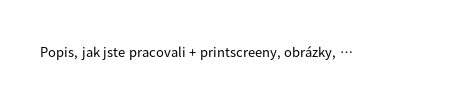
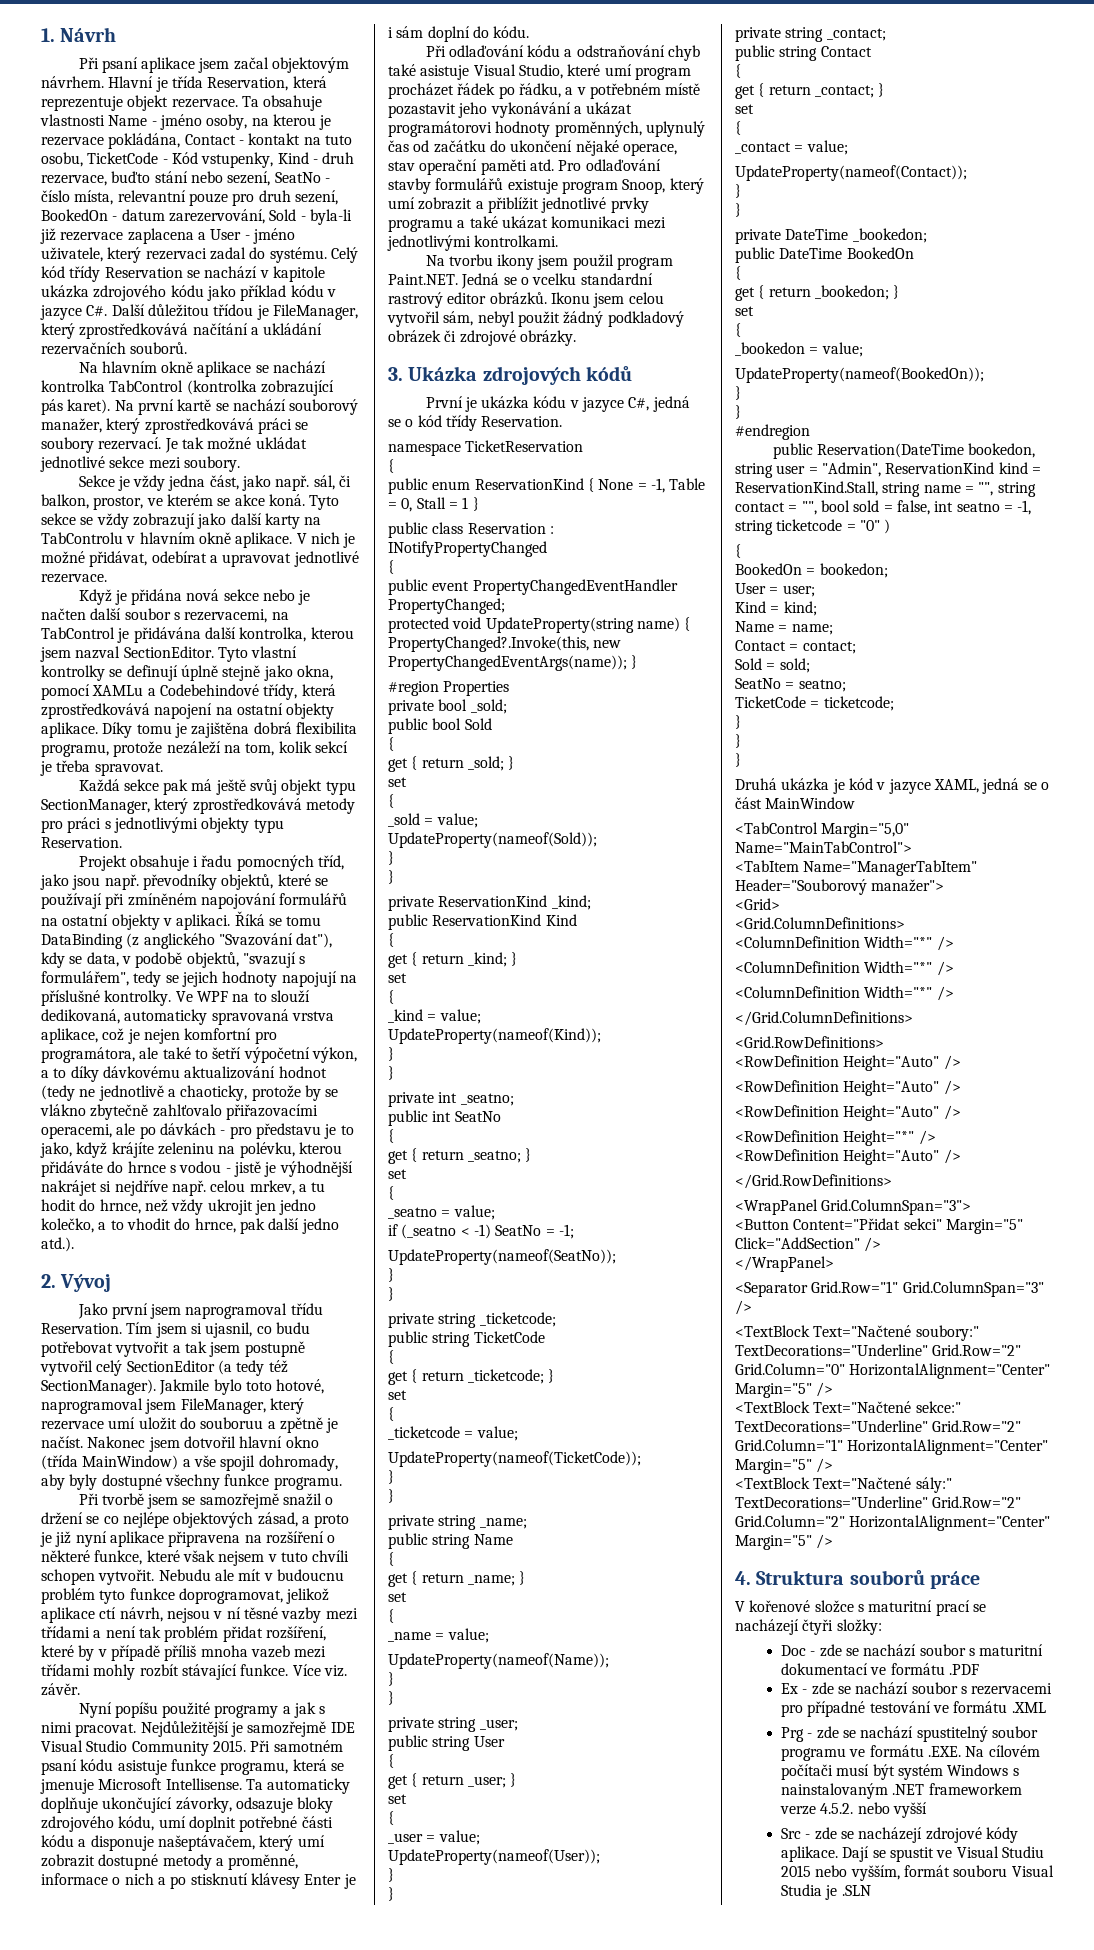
[40,45,353,60] Popis, jak jste pracovali + printscreeny, obrázky, … -> [41,27,117,42] [78,57,350,73] [41,76,327,92] [41,95,323,111] [40,114,332,130] [41,133,352,149] [41,152,355,168] [41,171,330,186] [41,190,338,206] [41,209,352,225] [40,228,295,244] [41,247,358,263] [41,266,325,282] [41,285,336,301] [40,304,358,320] [41,323,323,339] [41,342,188,355] [78,361,327,377] [41,380,334,396] [41,399,359,415] [41,418,309,434] [41,437,307,453] [40,456,240,472] [78,475,352,491] [41,494,340,510] [41,513,322,529] [41,532,356,548] [41,551,359,567] [41,574,107,583] [78,589,311,605] [41,608,289,623] [41,627,354,643] [40,646,298,662] [41,665,333,681] [41,684,336,700] [41,703,335,719] [41,722,357,738] [41,741,348,757] [40,760,163,776] [78,779,356,795] [41,798,355,814] [41,817,284,833] [41,837,122,848] [78,855,345,871] [40,874,328,890] [41,893,348,909] [41,911,322,930] [41,933,333,949] [41,952,306,968] [41,971,357,987] [41,990,310,1006] [41,1009,334,1025] [41,1028,277,1044] [41,1047,357,1063] [41,1066,327,1082] [41,1085,339,1101] [40,1104,318,1120] [41,1123,354,1139] [40,1142,342,1158] [41,1161,353,1177] [41,1180,326,1196] [41,1199,317,1215] [41,1218,339,1234] [41,1237,74,1252] [41,1274,112,1292] [77,1303,323,1319] [41,1322,310,1338] [41,1341,305,1357] [40,1360,288,1376] [41,1379,325,1395] [41,1398,304,1414] [41,1417,339,1433] [41,1436,319,1452] [41,1455,338,1471] [41,1474,342,1490] [78,1493,334,1509] [41,1512,350,1528] [40,1531,336,1547] [41,1550,350,1566] [41,1569,344,1585] [41,1588,330,1604] [41,1607,358,1623] [41,1626,326,1642] [41,1645,327,1661] [41,1664,347,1680] [41,1683,80,1696] [78,1702,326,1718] [41,1721,355,1737] [41,1740,343,1756] [41,1759,344,1775] [40,1778,351,1794] [41,1797,334,1813] [41,1816,333,1832] [41,1835,325,1851] [41,1854,299,1870] [41,1873,356,1889] [388,26,530,42] [425,45,701,61] [388,64,691,80] [388,83,701,99] [388,102,633,118] [388,121,705,137] [388,140,677,156] [388,159,661,175] [388,178,704,194] [388,197,649,213] [388,216,666,232] [387,235,559,251] [425,254,674,270] [388,273,653,289] [388,292,664,308] [387,311,684,327] [388,330,576,346] [388,366,633,385] [425,396,690,412] [388,415,563,431] [388,440,584,456] [388,459,394,473] [388,478,706,494] [388,497,479,512] [388,522,554,538] [388,541,547,557] [388,560,394,574] [388,579,678,595] [388,598,505,614] [388,617,691,633] [388,636,622,652] [388,655,638,671] [388,681,510,696] [388,699,507,715] [388,718,492,734] [388,737,394,751] [388,756,515,772] [388,777,407,787] [388,794,394,808] [388,813,478,828] [388,832,597,848] [388,851,394,865] [388,870,394,884] [388,895,591,911] [388,914,577,930] [388,933,394,947] [388,952,518,968] [388,973,407,983] [388,990,394,1004] [388,1009,481,1024] [388,1028,601,1044] [388,1047,394,1061] [388,1066,394,1080] [388,1092,514,1107] [388,1110,501,1126] [388,1129,394,1143] [388,1148,532,1164] [388,1169,407,1179] [388,1186,394,1200] [388,1205,495,1220] [388,1224,574,1239] [388,1249,616,1265] [388,1268,394,1282] [388,1287,394,1301] [388,1312,556,1328] [388,1331,545,1347] [388,1350,394,1364] [388,1369,555,1385] [388,1390,407,1400] [388,1407,394,1421] [388,1426,518,1441] [388,1451,641,1467] [388,1470,394,1484] [388,1489,394,1503] [388,1515,527,1530] [388,1533,513,1549] [388,1552,394,1566] [388,1571,526,1587] [388,1592,407,1602] [388,1609,394,1623] [388,1628,489,1643] [388,1653,609,1669] [388,1672,394,1686] [388,1691,394,1705] [388,1717,518,1732] [388,1735,505,1751] [388,1754,394,1768] [388,1773,517,1789] [388,1794,407,1804] [388,1811,394,1825] [388,1830,480,1845] [388,1849,600,1865] [388,1868,394,1882] [388,1887,394,1901] [735,27,886,42] [735,45,872,61] [735,64,741,78] [735,83,885,99] [735,104,754,114] [735,121,741,135] [735,140,848,155] [735,165,967,181] [735,184,741,198] [735,203,741,217] [735,228,927,244] [735,247,914,263] [735,266,741,280] [735,285,900,301] [735,306,754,316] [735,323,741,337] [735,342,863,357] [735,367,984,383] [735,386,741,400] [735,405,741,419] [735,424,810,440] [772,443,1036,459] [735,462,1041,478] [735,481,1036,497] [735,500,1032,515] [735,519,891,535] [735,544,741,558] [735,563,888,578] [735,583,815,597] [735,601,817,616] [735,621,833,635] [735,640,856,654] [735,658,810,673] [735,678,846,692] [735,696,894,711] [735,715,741,729] [735,734,741,748] [735,753,741,767] [735,778,1049,794] [735,797,856,809] [735,822,910,838] [735,841,912,853] [735,860,978,876] [735,879,945,895] [735,898,780,910] [735,917,905,929] [735,936,954,951] [735,961,954,976] [735,986,954,1001] [735,1011,913,1026] [735,1036,884,1048] [735,1055,961,1071] [735,1080,961,1096] [735,1105,961,1121] [735,1130,936,1146] [735,1149,961,1165] [735,1174,892,1189] [735,1199,972,1215] [735,1218,1023,1234] [735,1237,882,1252] [735,1256,834,1272] [735,1281,1044,1297] [735,1300,752,1315] [735,1325,979,1341] [735,1344,1022,1356] [735,1363,1051,1379] [735,1382,834,1398] [735,1401,961,1413] [735,1420,1022,1432] [735,1439,1049,1455] [735,1458,834,1474] [735,1477,952,1493] [735,1496,1022,1508] [735,1515,1051,1531] [735,1534,834,1550] [735,1570,981,1589] [735,1600,986,1616] [735,1619,882,1635] [781,1644,1044,1657] [781,1663,980,1675] [781,1682,1053,1695] [781,1701,1046,1717] [781,1726,1039,1742] [781,1745,1040,1761] [781,1764,1019,1780] [781,1783,1022,1799] [780,1802,928,1818] [781,1827,1019,1843] [781,1846,1045,1862] [781,1865,1054,1881] [781,1884,871,1900] 1. Návrh // Při psaní aplikace jsem začal objektovým návrhem. Hlavní je třída Reservation, která reprezentuje objekt rezervace. Ta obsahuje vlastnosti Name - jméno osoby, na kterou je rezervace pokládána, Contact - kontakt na tuto osobu, TicketCode - Kód vstupenky, Kind - druh rezervace, buďto stání nebo sezení, SeatNo - číslo místa, relevantní pouze pro druh sezení, BookedOn - datum zarezervování, Sold - byla-li již rezervace zaplacena a User - jméno uživatele, který rezervaci zadal do systému. Celý kód třídy Reservation se nachází v kapitole ukázka zdrojového kódu jako příklad kódu v jazyce C#. Další důležitou třídou je FileManager, který zprostředkovává načítání a ukládání rezervačních souborů. // Na hlavním okně aplikace se nachází kontrolka TabControl (kontrolka zobrazující pás karet). Na první kartě se nachází souborový manažer, který zprostředkovává práci se soubory rezervací. Je tak možné ukládat jednotlivé sekce mezi soubory. // Sekce je vždy jedna část, jako např. sál, či balkon, prostor, ve kterém se akce koná. Tyto sekce se vždy zobrazují jako další karty na TabControlu v hlavním okně aplikace. V nich je možné přidávat, odebírat a upravovat jednotlivé rezervace. // Když je přidána nová sekce nebo je načten další soubor s rezervacemi, na TabControl je přidávána další kontrolka, kterou jsem nazval SectionEditor. Tyto vlastní kontrolky se definují úplně stejně jako okna, pomocí XAMLu a Codebehindové třídy, která zprostředkovává napojení na ostatní objekty aplikace. Díky tomu je zajištěna dobrá flexibilita programu, protože nezáleží na tom, kolik sekcí je třeba spravovat. // Každá sekce pak má ještě svůj objekt typu SectionManager, který zprostředkovává metody pro práci s jednotlivými objekty typu Reservation. // Projekt obsahuje i řadu pomocných tříd, jako jsou např. převodníky objektů, které se používají při zmíněném napojování formulářů na ostatní objekty v aplikaci. Říká se tomu DataBinding (z anglického "Svazování dat"), kdy se data, v podobě objektů, "svazují s formulářem", tedy se jejich hodnoty napojují na příslušné kontrolky. Ve WPF na to slouží dedikovaná, automaticky spravovaná vrstva aplikace, což je nejen komfortní pro programátora, ale také to šetří výpočetní výkon, a to díky dávkovému aktualizování hodnot (tedy ne jednotlivě a chaoticky, protože by se vlákno zbytečně zahlťovalo přiřazovacími operacemi, ale po dávkách - pro představu je to jako, když krájíte zeleninu na polévku, kterou přidáváte do hrnce s vodou - jistě je výhodnější nakrájet si nejdříve např. celou mrkev, a tu hodit do hrnce, než vždy ukrojit jen jedno kolečko, a to vhodit do hrnce, pak další jedno atd.). // 2. Vývoj // Jako první jsem naprogramoval třídu Reservation. Tím jsem si ujasnil, co budu potřebovat vytvořit a tak jsem postupně vytvořil celý SectionEditor (a tedy též SectionManager). Jakmile bylo toto hotové, naprogramoval jsem FileManager, který rezervace umí uložit do souboruu a zpětně je načíst. Nakonec jsem dotvořil hlavní okno (třída MainWindow) a vše spojil dohromady, aby byly dostupné všechny funkce programu. // Při tvorbě jsem se samozřejmě snažil o držení se co nejlépe objektových zásad, a proto je již nyní aplikace připravena na rozšíření o některé funkce, které však nejsem v tuto chvíli schopen vytvořit. Nebudu ale mít v budoucnu problém tyto funkce doprogramovat, jelikož aplikace ctí návrh, nejsou v ní těsné vazby mezi třídami a není tak problém přidat rozšíření, které by v případě příliš mnoha vazeb mezi třídami mohly rozbít stávající funkce. Více viz. závěr. // Nyní popíšu použité programy a jak s nimi pracovat. Nejdůležitější je samozřejmě IDE Visual Studio Community 2015. Při samotném psaní kódu asistuje funkce programu, která se jmenuje Microsoft Intellisense. Ta automaticky doplňuje ukončující závorky, odsazuje bloky zdrojového kódu, umí doplnit potřebné části kódu a disponuje našeptávačem, který umí zobrazit dostupné metody a proměnné, informace o nich a po stisknutí klávesy Enter je i sám doplní do kódu. // Při odlaďování kódu a odstraňování chyb také asistuje Visual Studio, které umí program procházet řádek po řádku, a v potřebném místě pozastavit jeho vykonávání a ukázat programátorovi hodnoty proměnných, uplynulý čas od začátku do ukončení nějaké operace, stav operační paměti atd. Pro odlaďování stavby formulářů existuje program Snoop, který umí zobrazit a přiblížit jednotlivé prvky programu a také ukázat komunikaci mezi jednotlivými kontrolkami. // Na tvorbu ikony jsem použil program Paint.NET. Jedná se o vcelku standardní rastrový editor obrázků. Ikonu jsem celou vytvořil sám, nebyl použit žádný podkladový obrázek či zdrojové obrázky. // 3. Ukázka zdrojových kódů // První je ukázka kódu v jazyce C#, jedná se o kód třídy Reservation. // namespace TicketReservation // { // public enum ReservationKind { None = -1, Table = 0, Stall = 1 } // public class Reservation : INotifyPropertyChanged // { // public event PropertyChangedEventHandler PropertyChanged; // protected void UpdateProperty(string name) { PropertyChanged?.Invoke(this, new PropertyChangedEventArgs(name)); } // #region Properties // private bool _sold; // public bool Sold // { // get { return _sold; } // set // { // _sold = value; // UpdateProperty(nameof(Sold)); // } // } // private ReservationKind _kind; // public ReservationKind Kind // { // get { return _kind; } // set // { // _kind = value; // UpdateProperty(nameof(Kind)); // } // } // private int _seatno; // public int SeatNo // { // get { return _seatno; } // set // { // _seatno = value; // if (_seatno < -1) SeatNo = -1; // UpdateProperty(nameof(SeatNo)); // } // } // private string _ticketcode; // public string TicketCode // { // get { return _ticketcode; } // set // { // _ticketcode = value; // UpdateProperty(nameof(TicketCode)); // } // } // private string _name; // public string Name // { // get { return _name; } // set // { // _name = value; // UpdateProperty(nameof(Name)); // } // } // private string _user; // public string User // { // get { return _user; } // set // { // _user = value; // UpdateProperty(nameof(User)); // } // } // private string _contact; // public string Contact // { // get { return _contact; } // set // { // _contact = value; // UpdateProperty(nameof(Contact)); // } // } // private DateTime _bookedon; // public DateTime BookedOn // { // get { return _bookedon; } // set // { // _bookedon = value; // UpdateProperty(nameof(BookedOn)); // } // } // #endregion // public Reservation(DateTime bookedon, string user = "Admin", ReservationKind kind = ReservationKind.Stall, string name = "", string contact = "", bool sold = false, int seatno = -1, string ticketcode = "0" ) // { // BookedOn = bookedon; // User = user; // Kind = kind; // Name = name; // Contact = contact; // Sold = sold; // SeatNo = seatno; // TicketCode = ticketcode; // } // } // } // Druhá ukázka je kód v jazyce XAML, jedná se o část MainWindow // <TabControl Margin="5,0" Name="MainTabControl"> // <TabItem Name="ManagerTabItem" Header="Souborový manažer"> // <Grid> // <Grid.ColumnDefinitions> // <ColumnDefinition Width="*" /> // <ColumnDefinition Width="*" /> // <ColumnDefinition Width="*" /> // </Grid.ColumnDefinitions> // <Grid.RowDefinitions> // <RowDefinition Height="Auto" /> // <RowDefinition Height="Auto" /> // <RowDefinition Height="Auto" /> // <RowDefinition Height="*" /> // <RowDefinition Height="Auto" /> // </Grid.RowDefinitions> // <WrapPanel Grid.ColumnSpan="3"> // <Button Content="Přidat sekci" Margin="5" Click="AddSection" /> // </WrapPanel> // <Separator Grid.Row="1" Grid.ColumnSpan="3" /> // <TextBlock Text="Načtené soubory:" TextDecorations="Underline" Grid.Row="2" Grid.Column="0" HorizontalAlignment="Center" Margin="5" /> // <TextBlock Text="Načtené sekce:" TextDecorations="Underline" Grid.Row="2" Grid.Column="1" HorizontalAlignment="Center" Margin="5" /> // <TextBlock Text="Načtené sály:" TextDecorations="Underline" Grid.Row="2" Grid.Column="2" HorizontalAlignment="Center" Margin="5" /> // 4. Struktura souborů práce // V kořenové složce s maturitní prací se nacházejí čtyři složky: // Doc - zde se nachází soubor s maturitní dokumentací ve formátu .PDF // Ex - zde se nachází soubor s rezervacemi pro případné testování ve formátu .XML // Prg - zde se nachází spustitelný soubor programu ve formátu .EXE. Na cílovém počítači musí být systém Windows s nainstalovaným .NET frameworkem verze 4.5.2. nebo vyšší // Src - zde se nacházejí zdrojové kódy aplikace. Dají se spustit ve Visual Studiu 2015 nebo vyšším, formát souboru Visual Studia je .SLN

